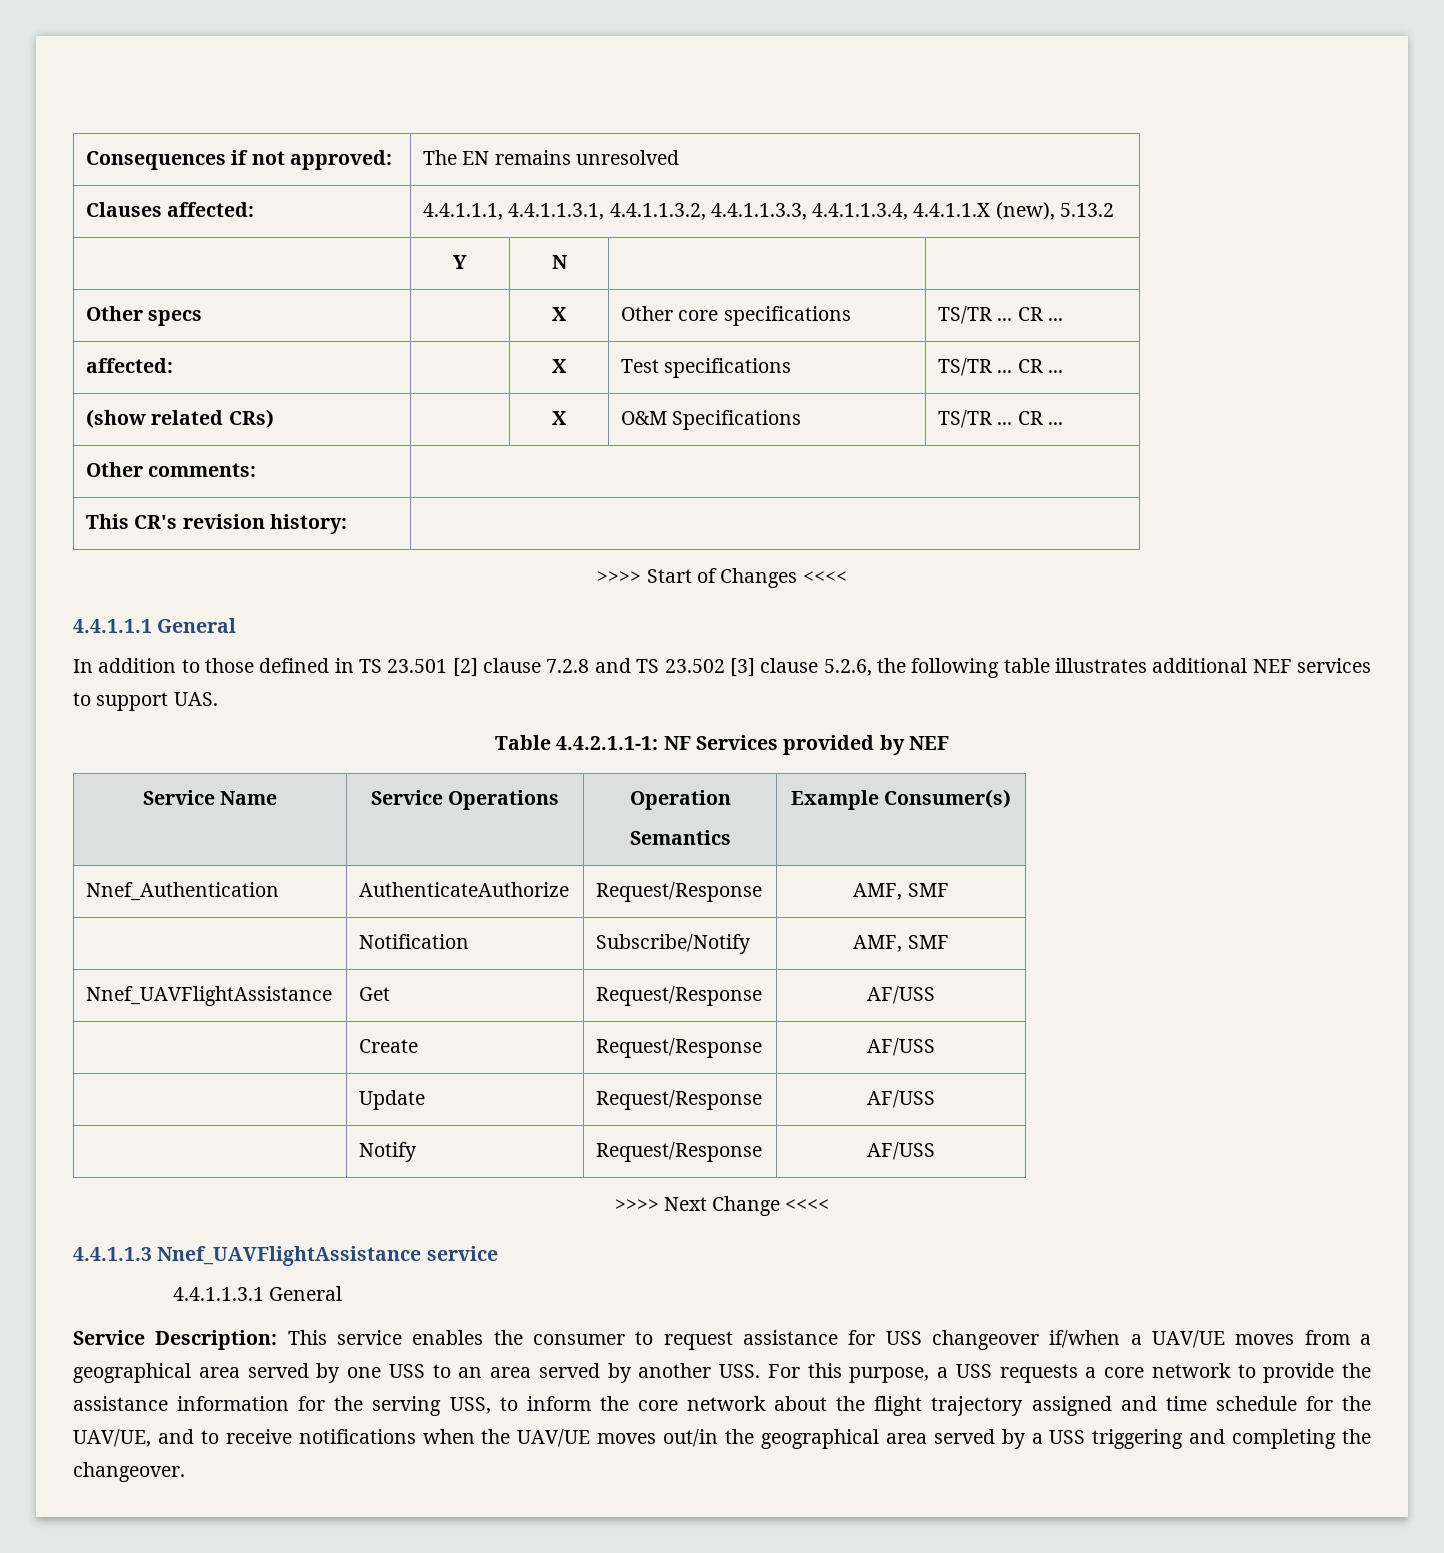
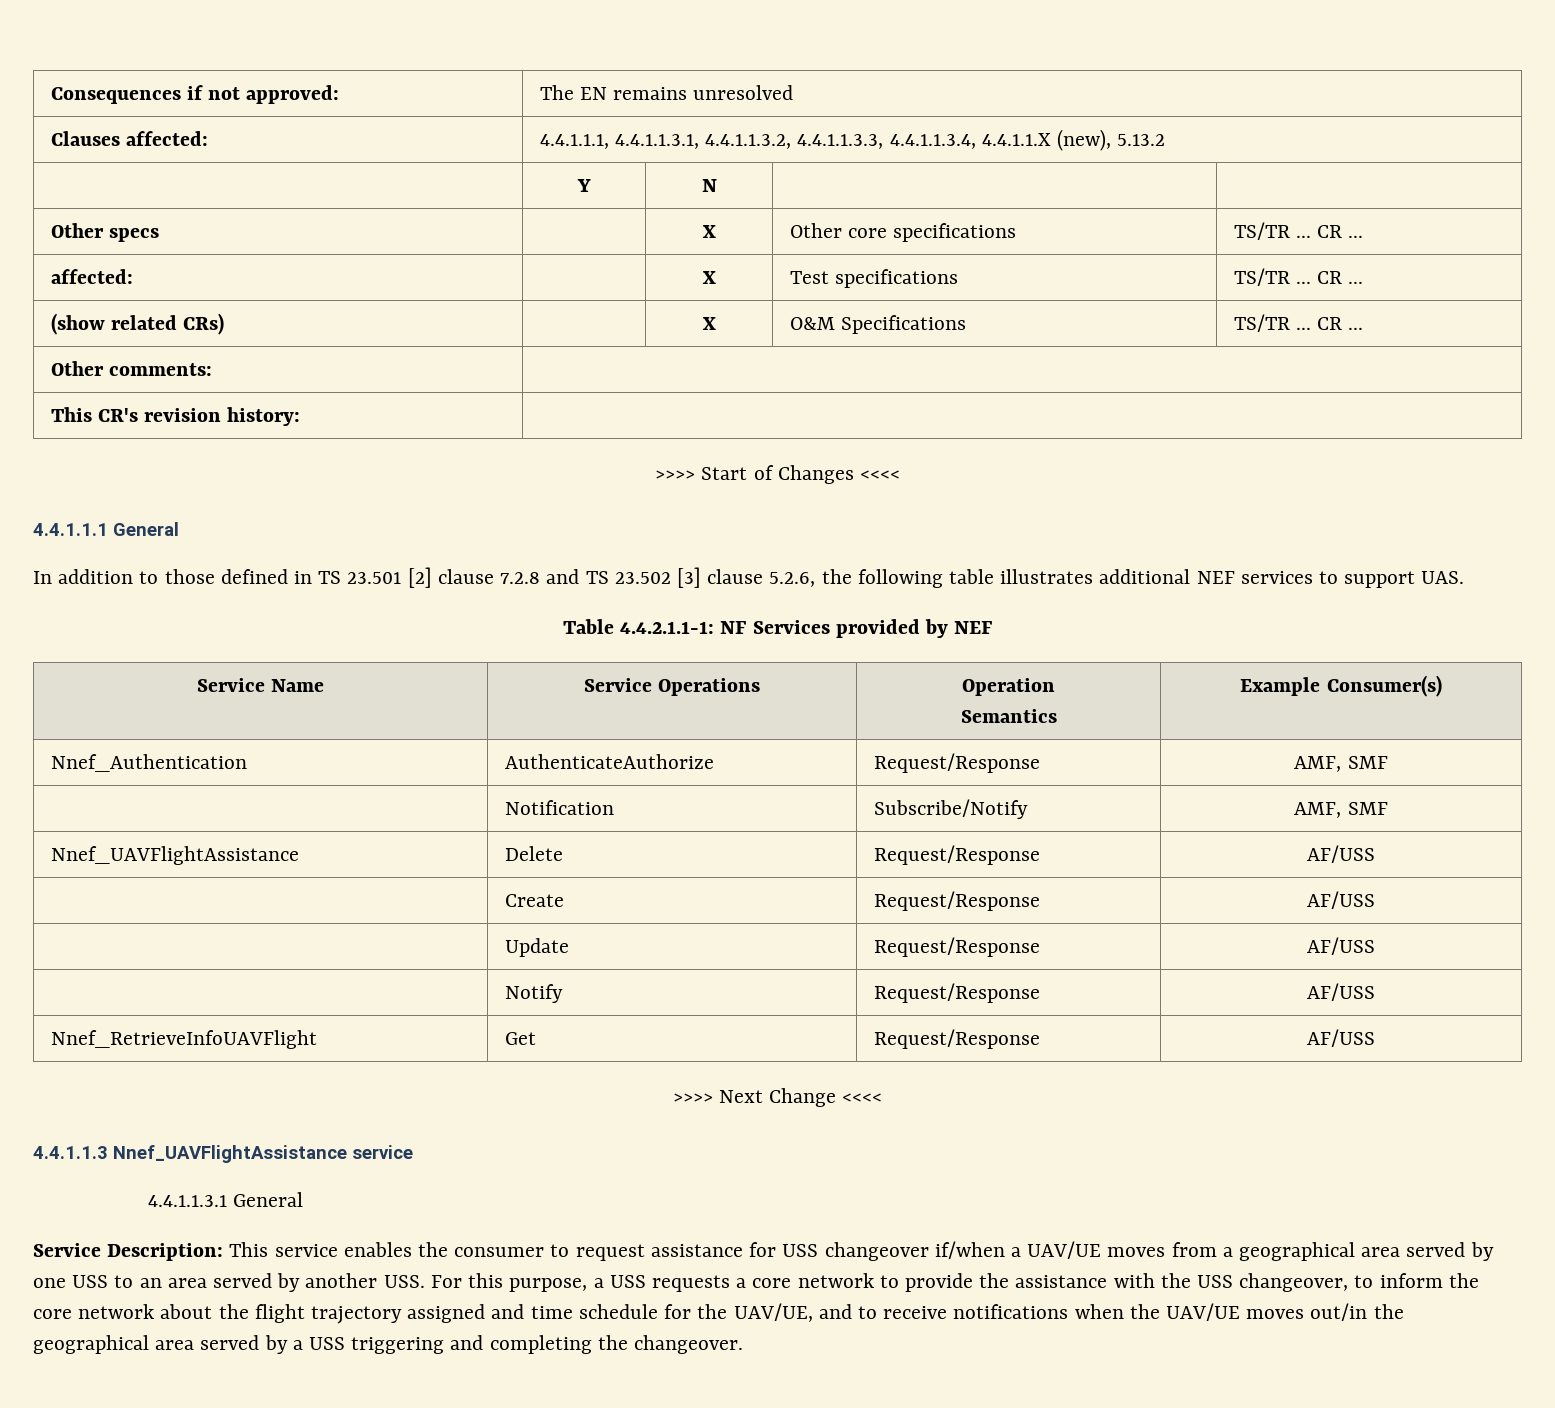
[359,987,391,1001] Get -> [504,846,563,861] Delete
(935, 1151) none -> [50,1030,317,1049] [504,1032,536,1045] [873,1029,1040,1049] [1307,1029,1375,1047] // Nnef_RetrieveInfoUAVFlight | Get | Request/Response | AF/USS
[177,1396,491,1416] information for the serving USS, -> [1113,1273,1349,1292] with the USS changeover,

